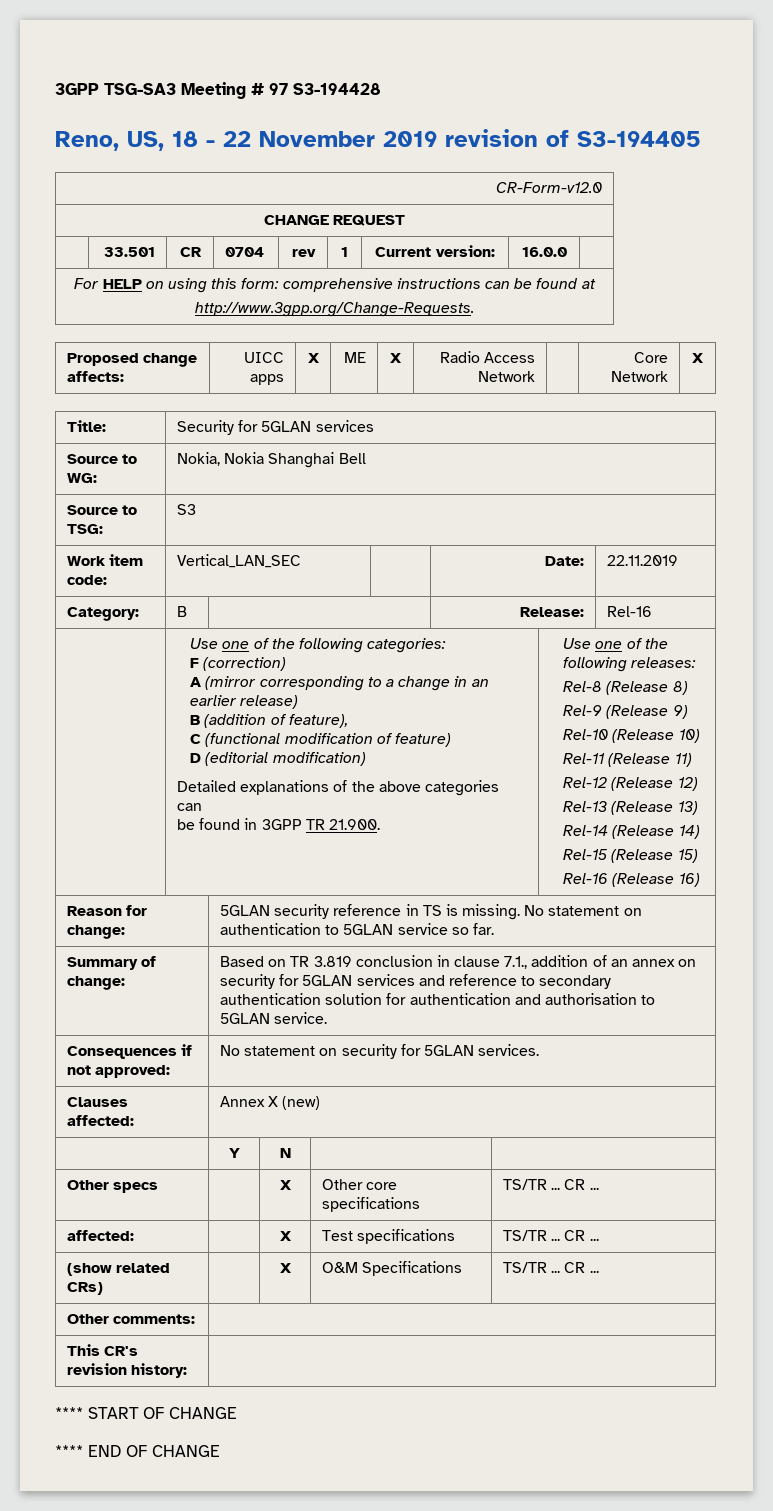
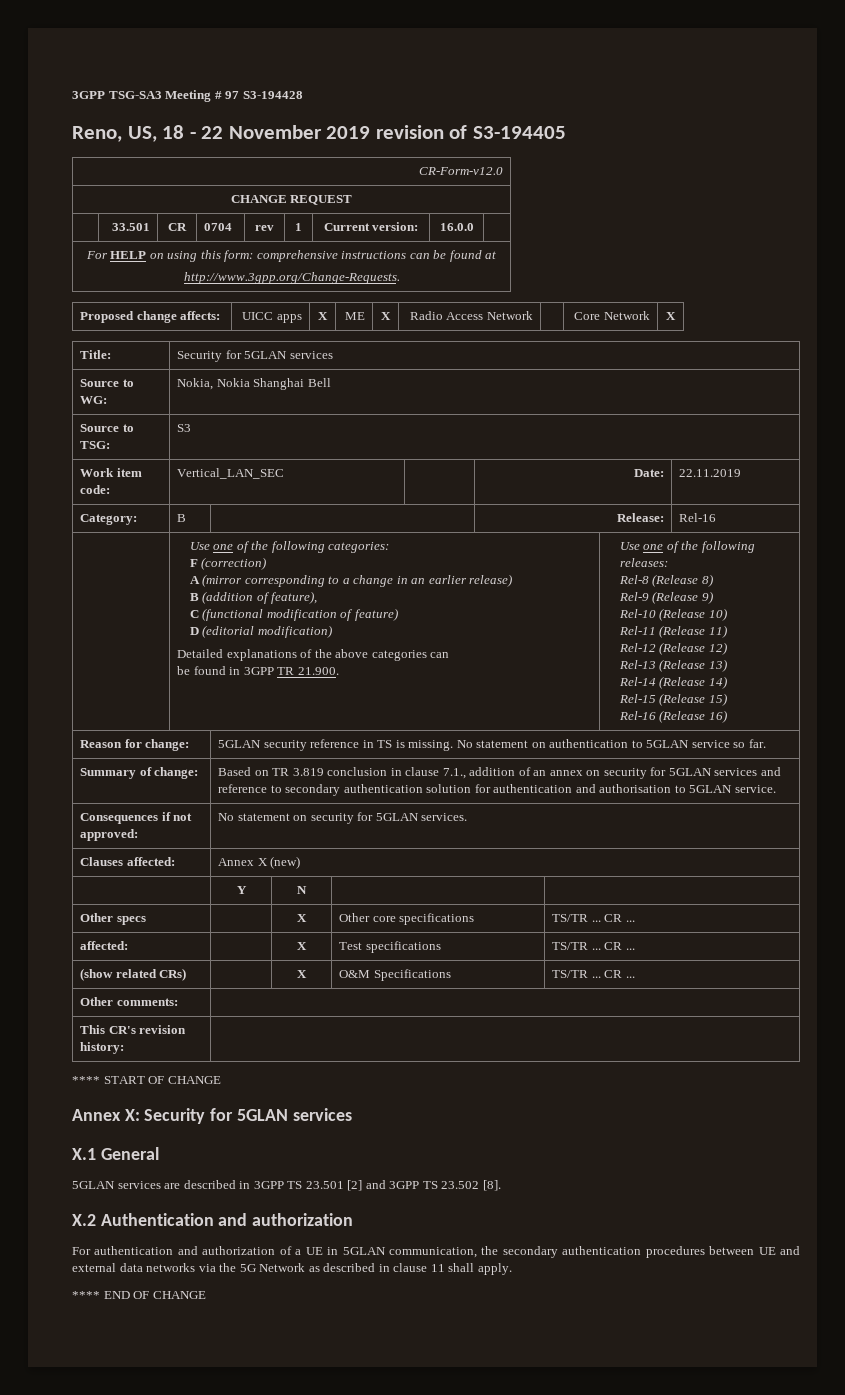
(237, 1413) none -> [72,1108,352,1124] [72,1147,159,1160] [72,1180,501,1191] [72,1213,354,1226] [72,1246,800,1258] [72,1263,512,1275] // Annex X: Security for 5GLAN services // X.1 General // 5GLAN services are described in 3GPP TS 23.501 [2] and 3GPP TS 23.502 [8]. // X.2 Authentication and authorization // For authentication and authorization of a UE in 5GLAN communication, the secondary authentication procedures between UE and external data networks via the 5G Network as described in clause 11 shall apply.

